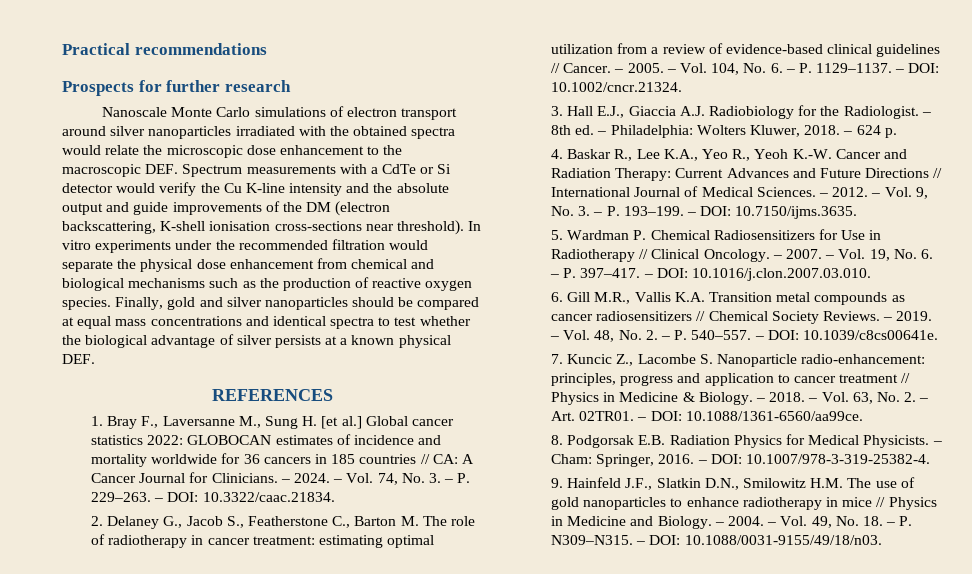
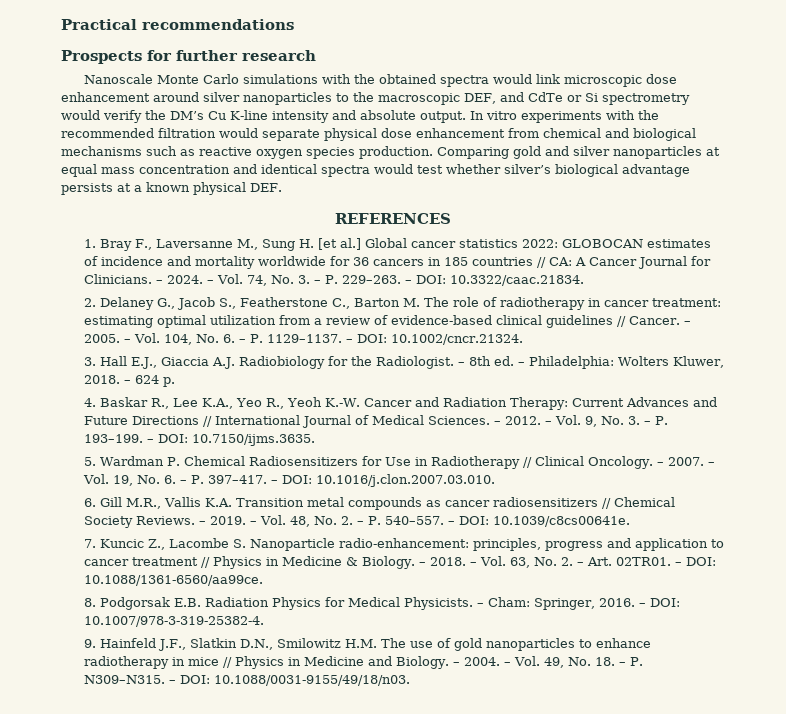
[329,106,458,120] [62,126,295,139] of electron transport around silver nanoparticles irradiated -> (319, 79) none
[105,145,163,155] relate the -> [536,74,561,84] link
[367,145,403,155] [62,164,378,177] to the macroscopic DEF. Spectrum measurements with a -> [153,92,524,105] around silver nanoparticles to the macroscopic DEF, and
[62,183,113,193] detector -> [601,93,690,105] spectrometry
(220, 188) none -> [170,111,204,120] DM’s
[373,183,449,193] [62,201,391,216] [62,220,464,235] the absolute output and guide improvements of the DM (electron backscattering, K-shell ionisation cross-sections near threshold). -> [360,110,466,123] absolute output.
[175,240,213,250] under -> [606,110,635,120] with
[117,259,137,269] the -> (320, 135) none
[259,277,473,291] [62,297,164,310] the production of reactive oxygen species. Finally, -> [199,146,509,159] reactive oxygen species production. Comparing
[352,297,480,310] should be compared -> (702, 152) none
[150,316,242,326] concentrations -> [139,165,230,174] concentration
[378,317,391,326] to -> [374,164,413,174] would
[62,335,81,345] the -> [504,164,551,174] silver’s
[219,334,272,345] of silver -> (690, 170) none

